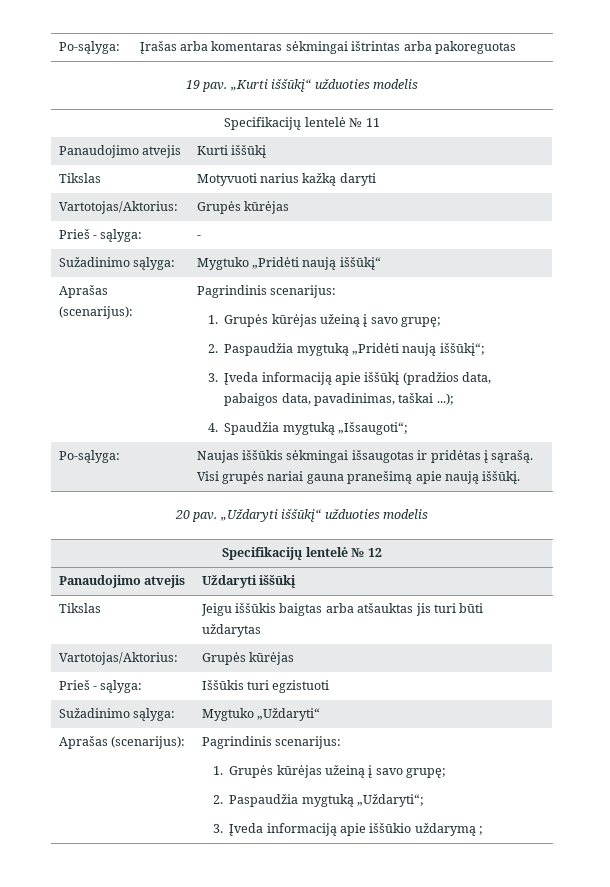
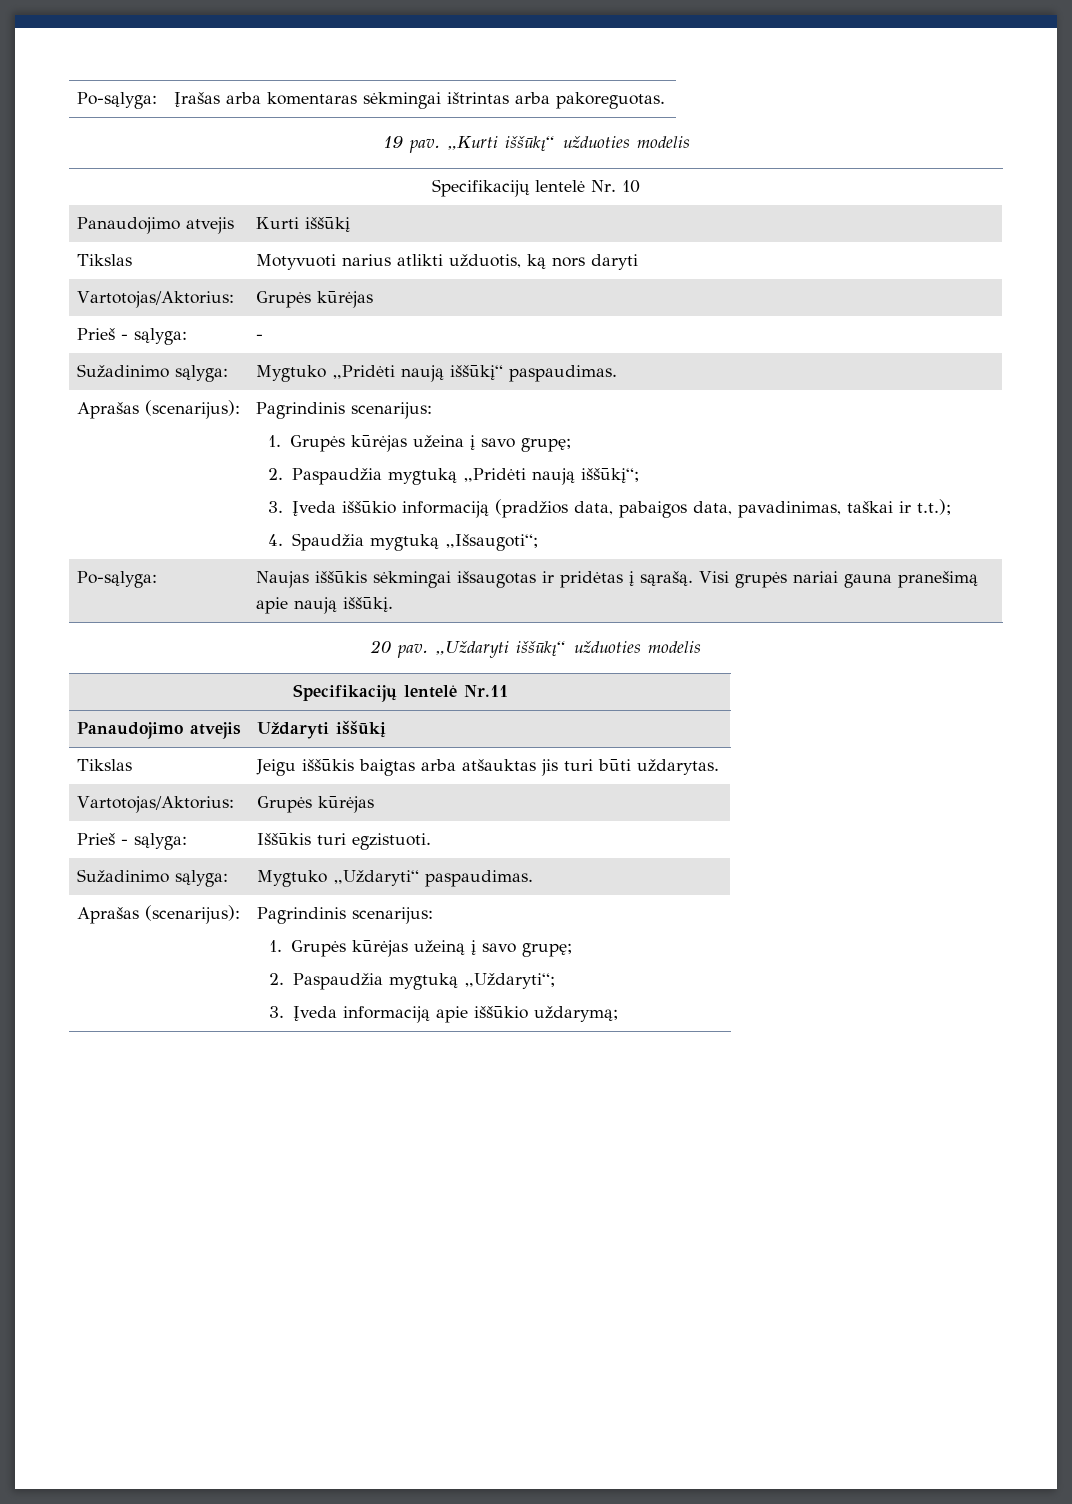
[434,41,516,54] pakoreguotas -> [556,92,666,109] pakoreguotas.
[349,118,380,127] № 11 -> [591,180,640,193] Nr. 10
[302,173,337,186] kažką -> [397,254,586,269] atlikti užduotis, ką nors
[58,285,108,298] [58,306,133,319] [196,285,337,298] [208,314,361,327] // Aprašas (scenarijus): | Pagrindinis scenarijus: // 1. Grupės kūrėjas užeiną -> [509,365,618,382] [77,400,241,419] [256,402,433,419] [268,435,464,452] paspaudimas. // Aprašas (scenarijus): | Pagrindinis scenarijus: // 1. Grupės kūrėjas užeina
[261,372,400,385] informaciją apie iššūkį -> [341,501,489,518] iššūkio informaciją
[436,393,454,405] ...); -> [898,499,951,515] ir t.t.);
[351,548,382,557] № 12 -> [463,685,508,697] Nr.11
[201,624,261,637] uždarytas -> [637,759,720,775] uždarytas.
[272,680,330,693] egzistuoti -> [352,833,432,850] egzistuoti.
(321, 714) none -> [425,870,534,887] paspaudimas.
[414,823,484,836] uždarymą ; -> [533,1006,618,1022] uždarymą;

